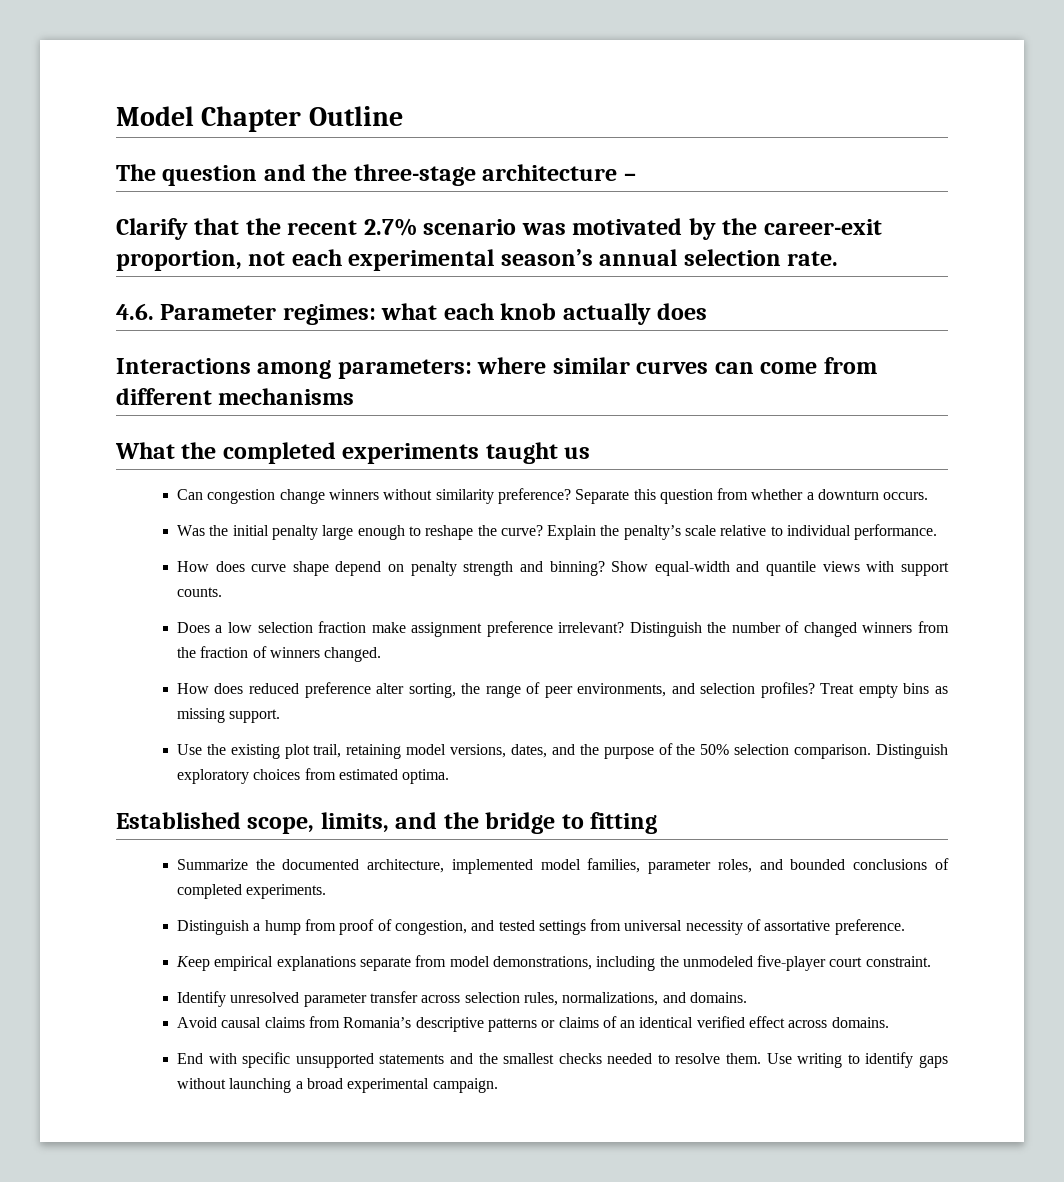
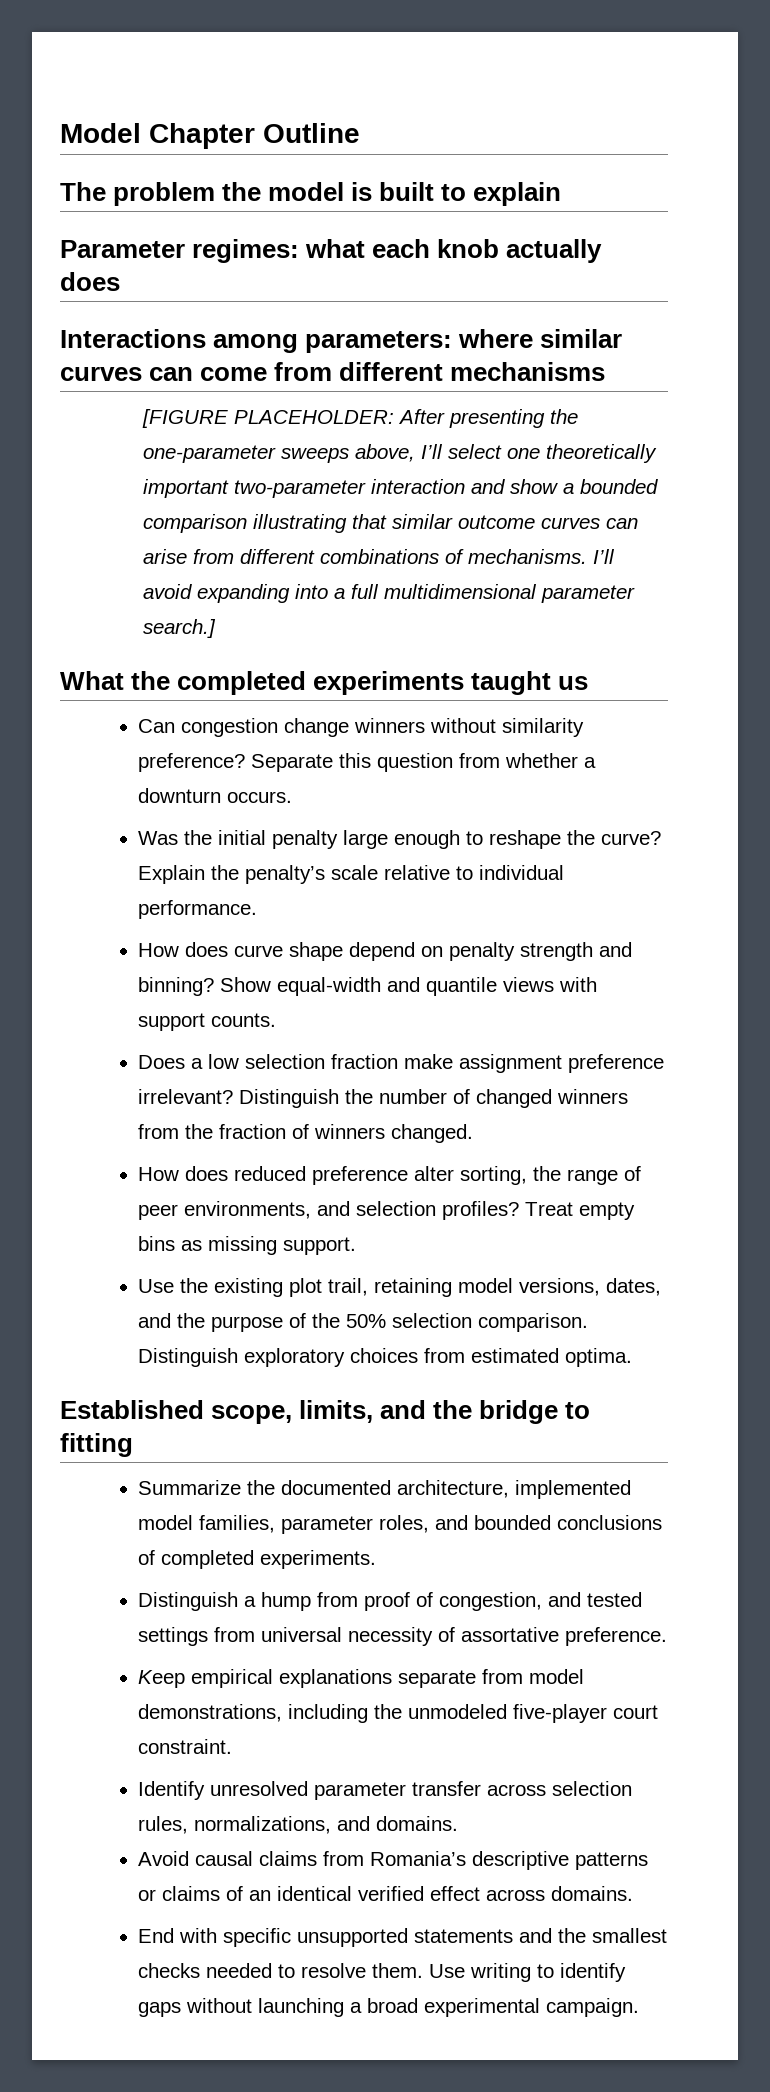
[162,164,636,186] [116,218,882,240] [116,249,839,271] [116,303,154,320] question and the three-stage architecture – // Clarify that the recent 2.7% scenario was motivated by the career-exit proportion, not each experimental season’s annual selection rate. // 4.6. -> [113,182,562,206] problem the model is built to explain //
(355, 396) none -> [142,409,579,428] [143,444,658,463] [143,479,659,498] [143,514,639,533] [143,549,616,564] [143,584,636,603] [143,619,217,638] // [FIGURE PLACEHOLDER: After presenting the one-parameter sweeps above, I’ll select one theoretically important two-parameter interaction and show a bounded comparison illustrating that similar outcome curves can arise from different combinations of mechanisms. I’ll avoid expanding into a full multidimensional parameter search.]

